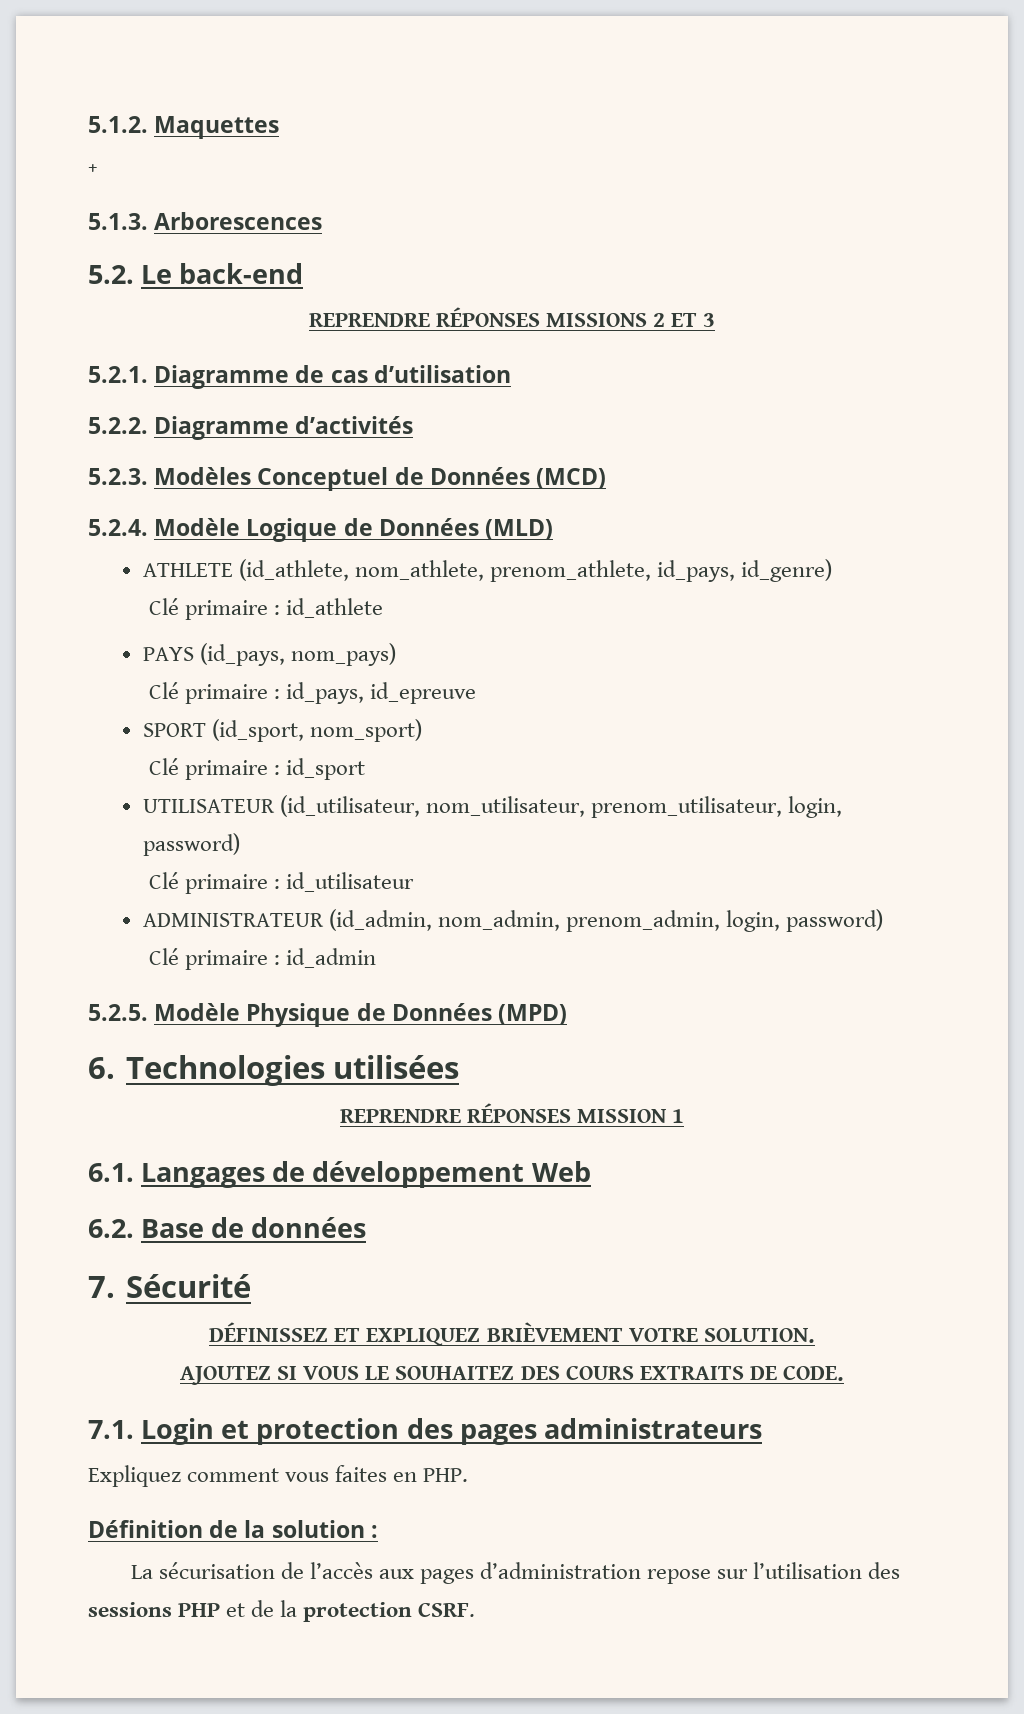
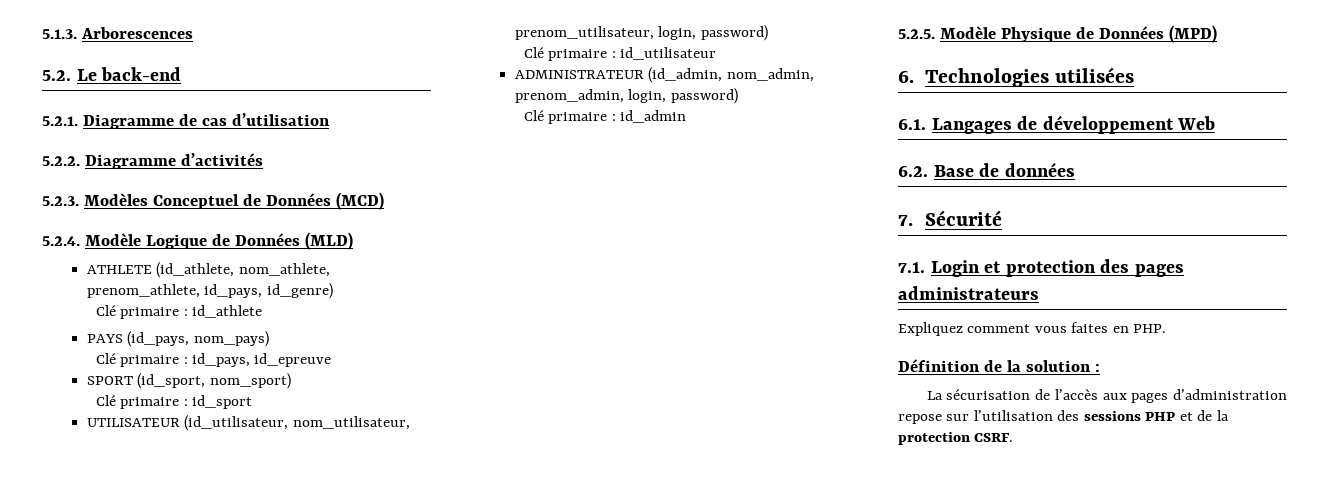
[88,116,280,139] [88,164,98,174] 5.1.2. Maquettes // + // -> (42, 34) none
[308,307,716,327] // REPRENDRE RÉPONSES MISSIONS 2 ET 3 -> (182, 74) none
[339,1103,685,1123] // REPRENDRE RÉPONSES MISSION 1 -> (1135, 75) none
[209,1322,815,1346] [180,1365,844,1385] // DÉFINISSEZ ET EXPLIQUEZ BRIÈVEMENT VOTRE SOLUTION. // AJOUTEZ SI VOUS LE SOUHAITEZ DES COURS EXTRAITS DE CODE. -> (1002, 218) none

